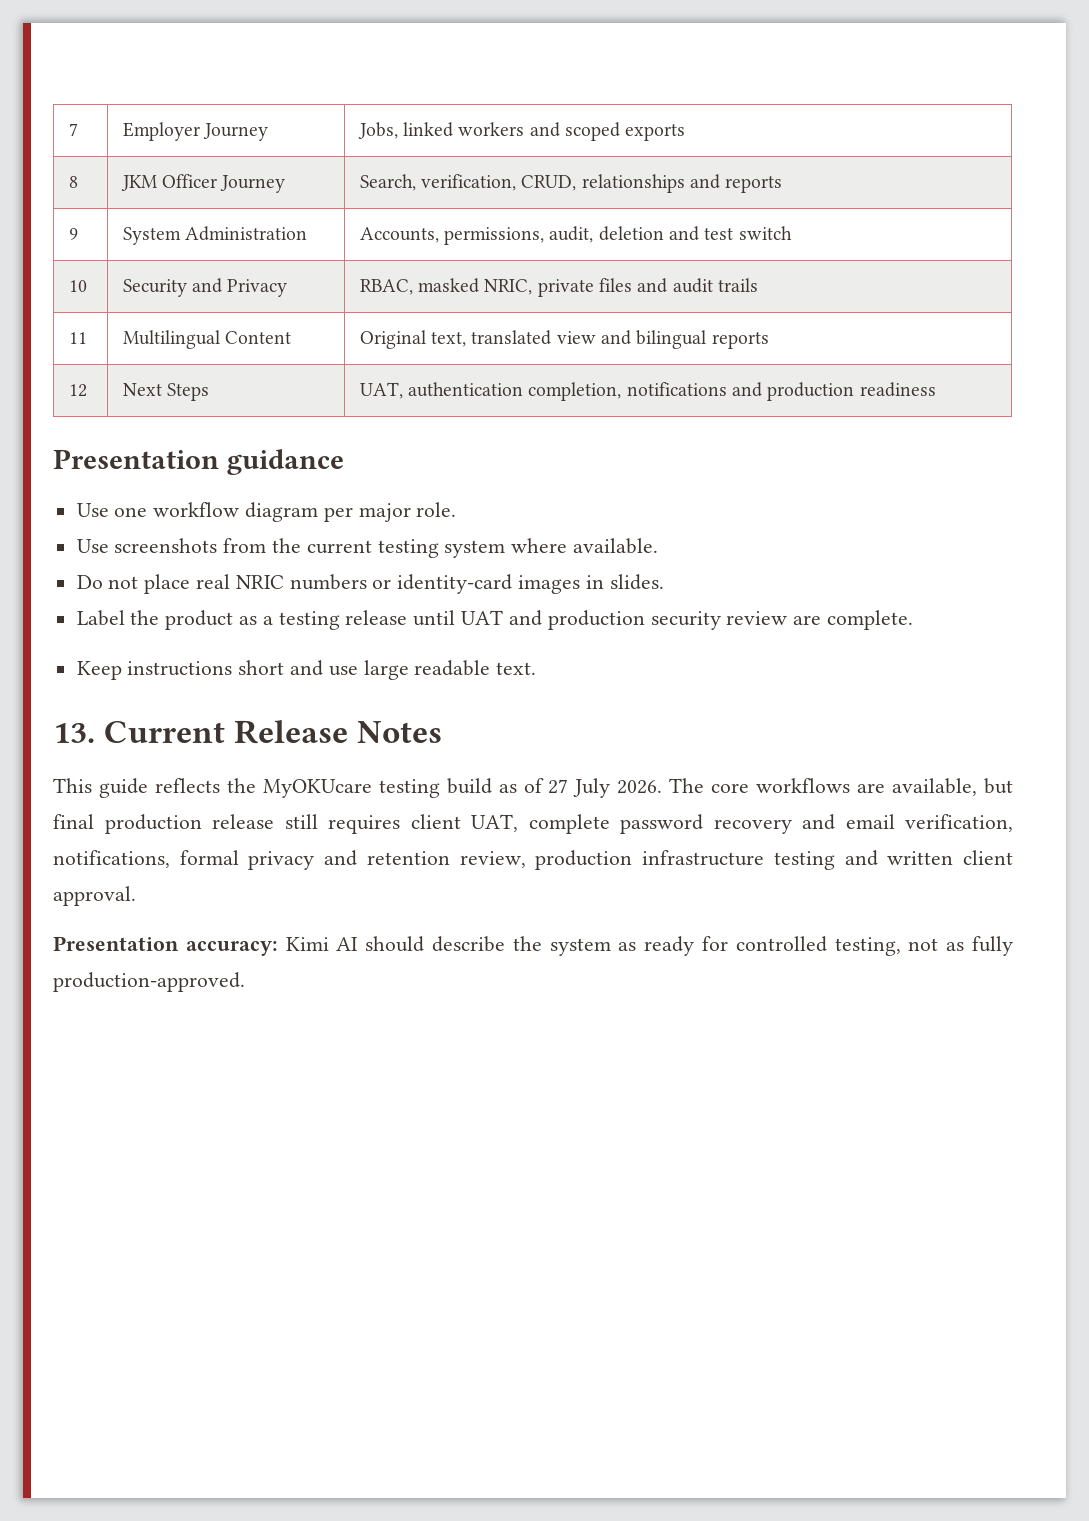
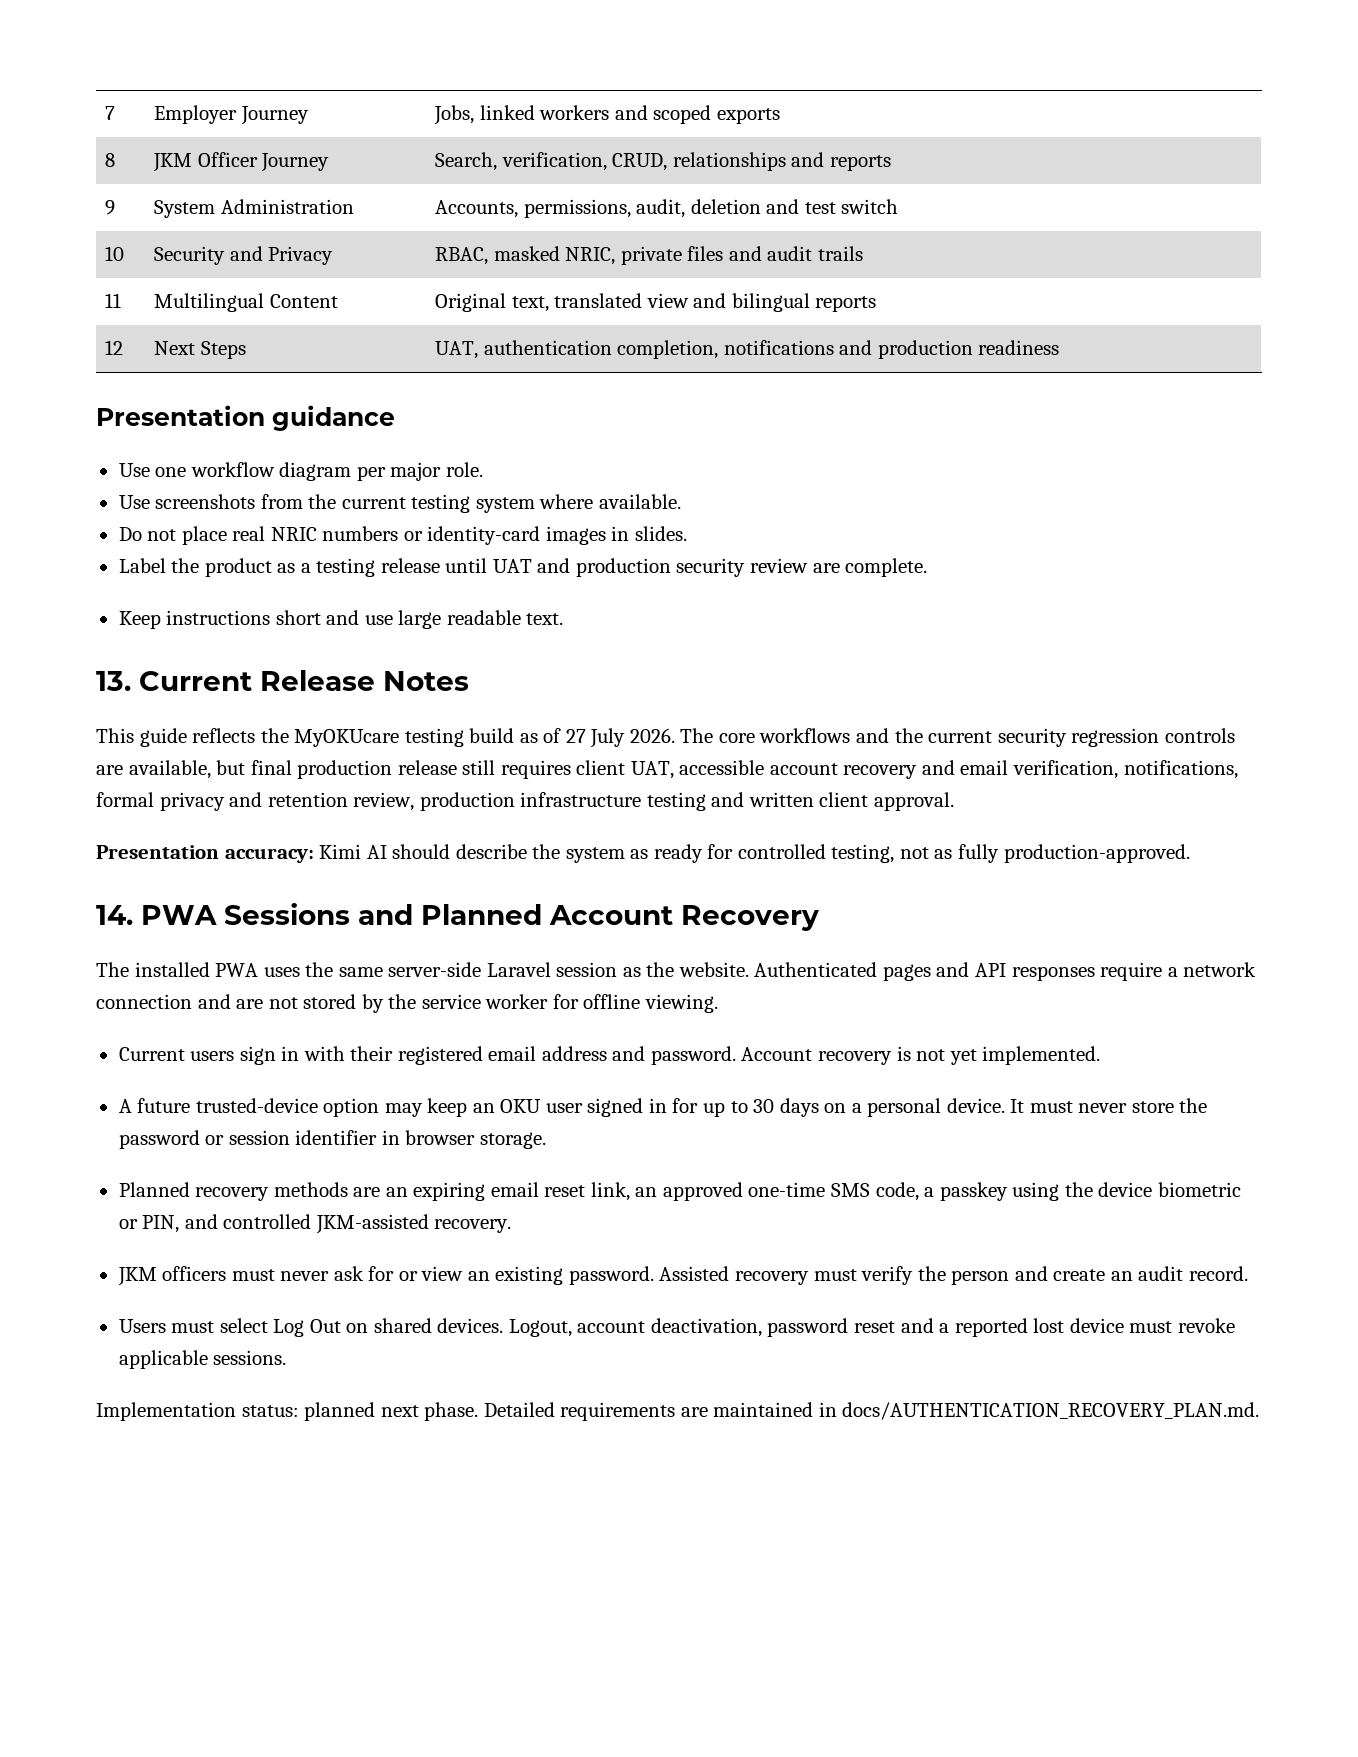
(851, 785) none -> [856,728,1235,747] and the current security regression controls
[528,814,703,834] complete password -> [679,760,838,775] accessible account
(245, 982) none -> [96,903,819,931] [96,962,1257,981] [96,994,718,1013] [118,1046,1101,1065] [118,1098,1208,1117] [118,1130,546,1149] [118,1182,1241,1201] [118,1214,512,1234] [117,1266,1248,1286] [118,1318,1235,1337] [118,1350,287,1369] [96,1402,1260,1421] // 14. PWA Sessions and Planned Account Recovery // The installed PWA uses the same server-side Laravel session as the website. Authenticated pages and API responses require a network connection and are not stored by the service worker for offline viewing. // Current users sign in with their registered email address and password. Account recovery is not yet implemented. // A future trusted-device option may keep an OKU user signed in for up to 30 days on a personal device. It must never store the password or session identifier in browser storage. // Planned recovery methods are an expiring email reset link, an approved one-time SMS code, a passkey using the device biometric or PIN, and controlled JKM-assisted recovery. // JKM officers must never ask for or view an existing password. Assisted recovery must verify the person and create an audit record. // Users must select Log Out on shared devices. Logout, account deactivation, password reset and a reported lost device must revoke applicable sessions. // Implementation status: planned next phase. Detailed requirements are maintained in docs/AUTHENTICATION_RECOVERY_PLAN.md.

